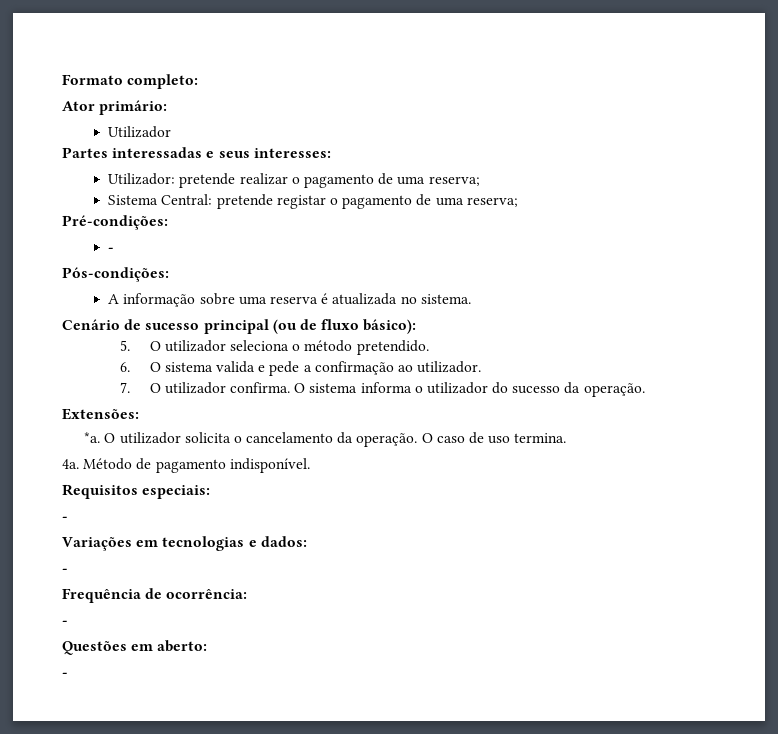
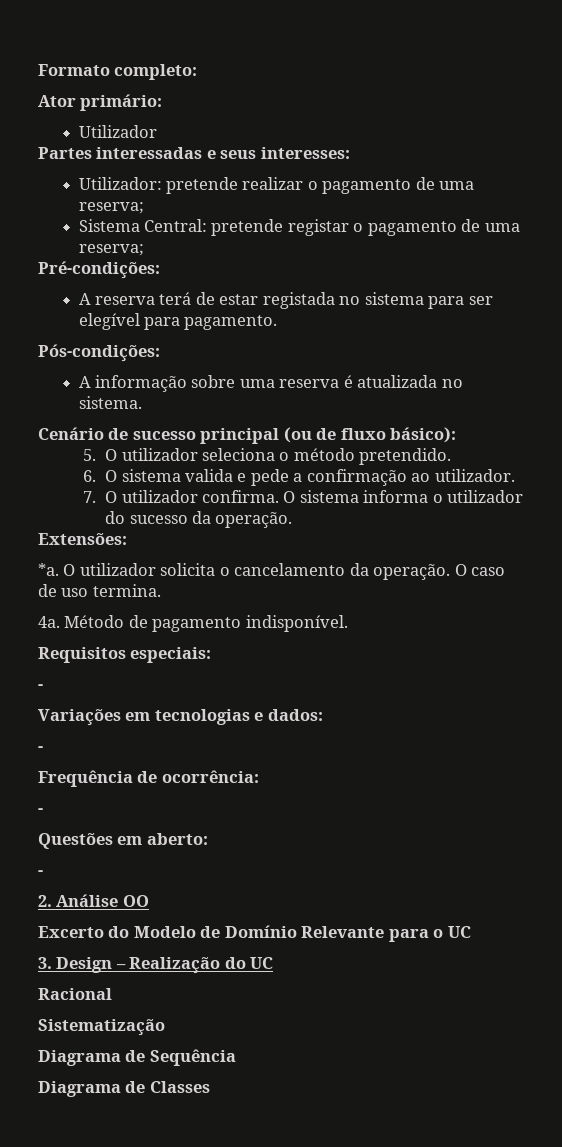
[108,247,115,252] - -> [78,292,493,309] [78,313,278,330] A reserva terá de estar registada no sistema para ser elegível para pagamento.
(68, 674) none -> [38,894,149,907] [38,925,471,942] [38,957,274,974] [38,988,112,1000] [38,1019,165,1036] [38,1049,236,1066] [38,1081,210,1097] // 2. Análise OO // Excerto do Modelo de Domínio Relevante para o UC // 3. Design – Realização do UC // Racional // Sistematização // Diagrama de Sequência // Diagrama de Classes

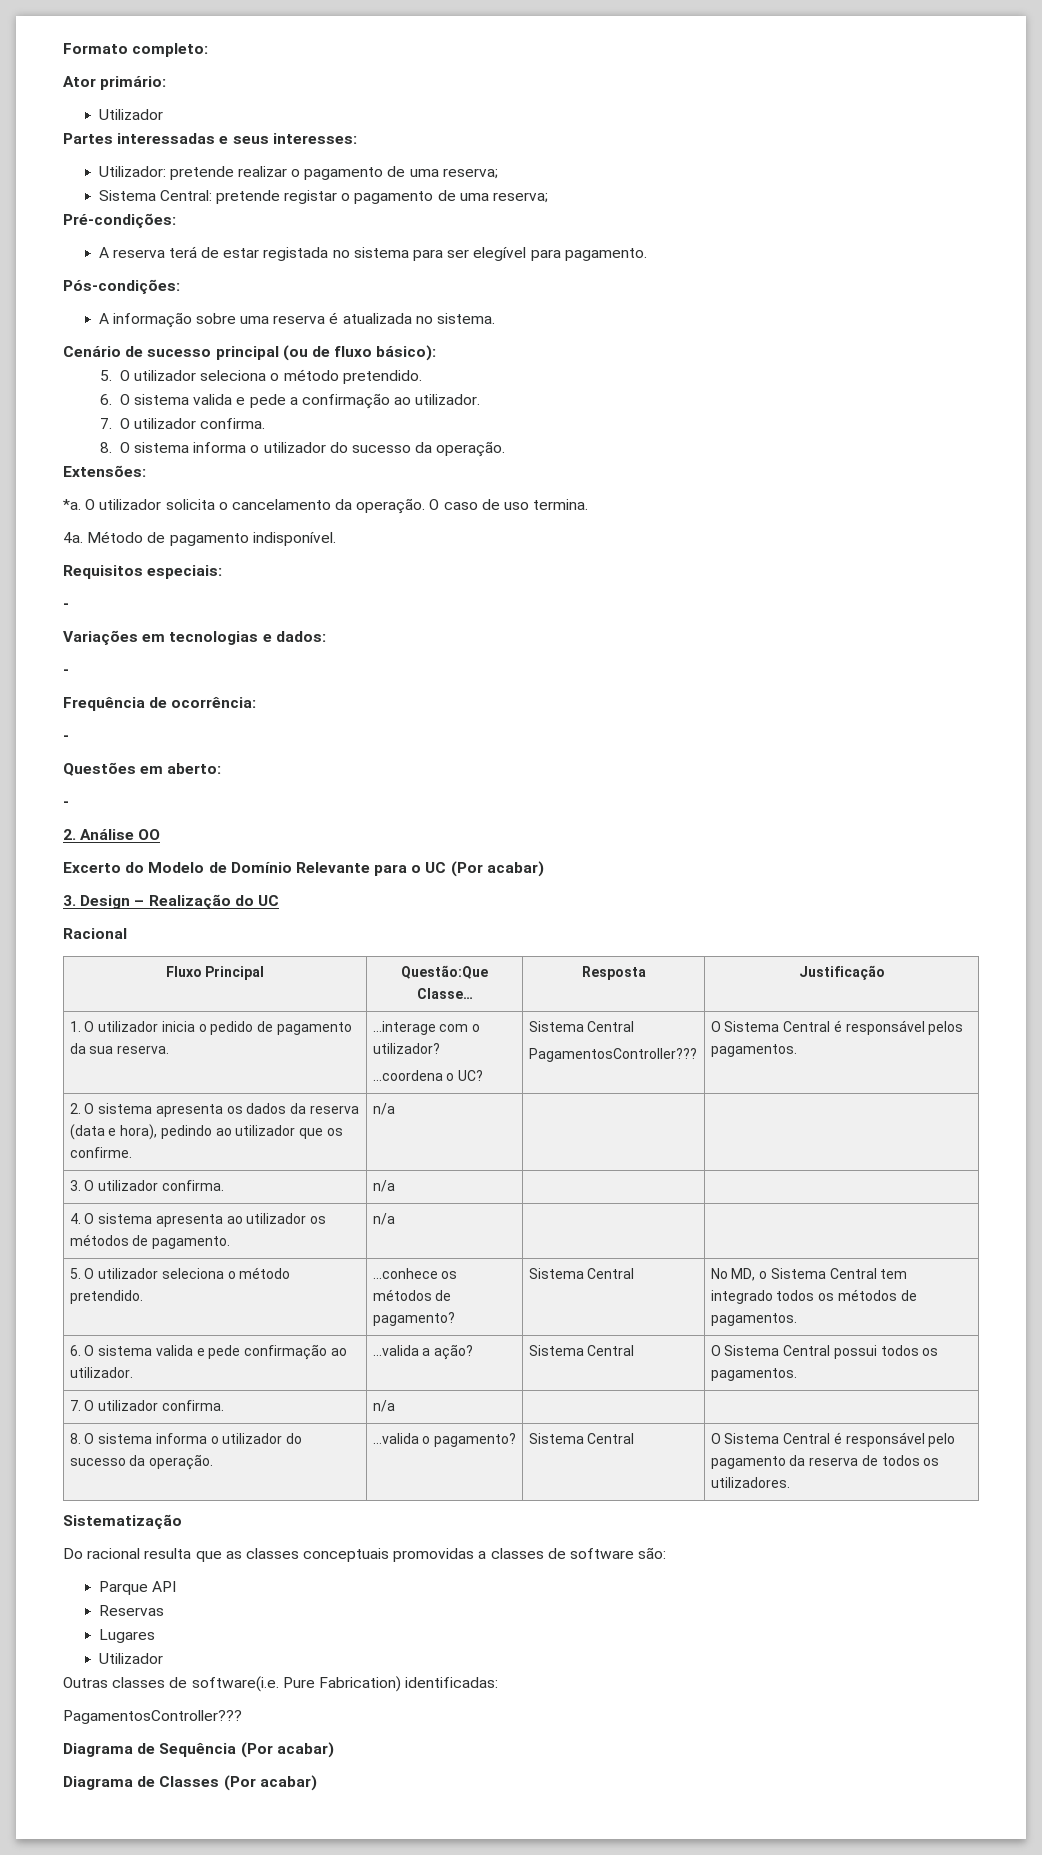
(279, 496) none -> [100,442,113,453] // 8.
(471, 932) none -> [450,861,544,877] (Por acabar)
[38,1019,165,1036] // Sistematização -> [165,966,265,980] [401,965,488,979] [416,988,473,999] [581,966,646,980] [798,965,885,980] [69,1021,353,1035] [69,1043,170,1054] [372,1021,481,1035] [372,1043,440,1054] [372,1070,484,1081] [528,1021,635,1032] [528,1048,697,1062] [710,1020,964,1035] [710,1044,797,1057] [69,1103,360,1117] [69,1124,344,1140] [69,1147,132,1158] [372,1103,395,1115] [69,1180,224,1191] [372,1180,395,1192] [69,1213,327,1227] [69,1234,231,1249] [372,1213,395,1225] [69,1267,291,1279] [69,1290,143,1304] [372,1268,458,1279] [372,1289,452,1301] [372,1312,455,1326] [528,1268,635,1279] [710,1268,908,1281] [710,1289,917,1304] [710,1313,797,1326] [69,1344,348,1360] [69,1367,133,1378] [372,1344,474,1360] [528,1345,635,1356] [710,1345,939,1359] [710,1368,797,1381] [69,1400,224,1411] [372,1400,395,1412] [69,1433,303,1444] [69,1454,214,1470] [372,1433,517,1447] [528,1433,635,1444] [710,1432,956,1447] [710,1455,940,1469] [710,1477,790,1488] [63,1514,182,1529] [63,1547,667,1562] [98,1581,176,1595] [98,1605,164,1616] [98,1629,155,1643] [98,1653,163,1664] [63,1676,499,1692] [63,1710,242,1724] // Fluxo Principal | Questão:Que Classe… | Resposta | Justificação // 1. O utilizador inicia o pedido de pagamento da sua reserva. | …interage com o utilizador? // …coordena o UC? | Sistema Central // PagamentosController??? | O Sistema Central é responsável pelos pagamentos. // 2. O sistema apresenta os dados da reserva (data e hora), pedindo ao utilizador que os confirme. | n/a | | // 3. O utilizador confirma. | n/a | | // 4. O sistema apresenta ao utilizador os métodos de pagamento. | n/a | | // 5. O utilizador seleciona o método pretendido. | …conhece os métodos de pagamento? | Sistema Central | No MD, o Sistema Central tem integrado todos os métodos de pagamentos. // 6. O sistema valida e pede confirmação ao utilizador. | …valida a ação? | Sistema Central | O Sistema Central possui todos os pagamentos. // 7. O utilizador confirma. | n/a | | // 8. O sistema informa o utilizador do sucesso da operação. | …valida o pagamento? | Sistema Central | O Sistema Central é responsável pelo pagamento da reserva de todos os utilizadores. // Sistematização // Do racional resulta que as classes conceptuais promovidas a classes de software são: // Parque API // Reservas // Lugares // Utilizador // Outras classes de software(i.e. Pure Fabrication) identificadas: // PagamentosController???
(236, 1057) none -> [240,1742,334,1758] (Por acabar)
(210, 1087) none -> [223,1775,317,1791] (Por acabar)

